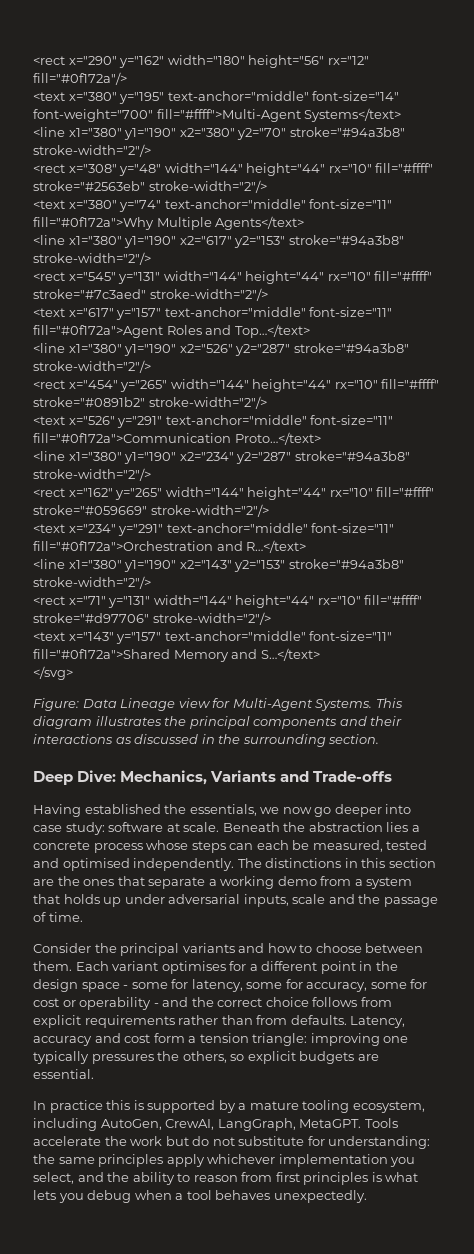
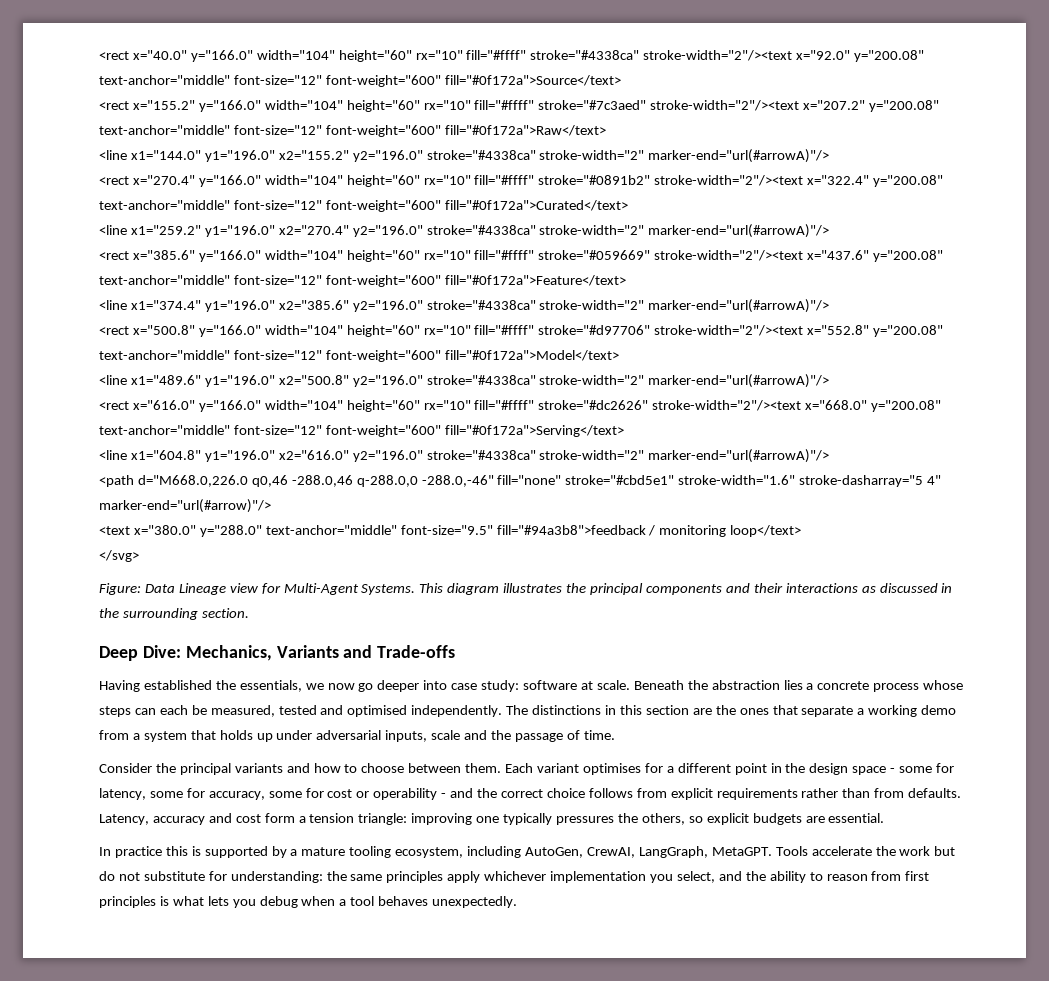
[33,55,369,68] [33,72,127,85] [33,91,400,104] [33,108,402,122] [33,127,405,140] [33,144,151,157] [33,163,434,176] [33,180,267,193] [33,199,393,212] [33,216,305,230] [33,235,404,248] [33,252,151,265] [33,271,433,284] [33,288,268,301] [33,307,393,320] [33,324,310,338] [33,343,409,356] [33,360,151,373] [33,379,440,392] [33,396,267,409] [33,415,394,428] [33,432,321,445] [33,451,410,464] [33,468,151,481] [33,487,435,500] [33,504,269,517] [33,523,395,536] [33,540,307,553] [33,559,404,572] [33,576,151,589] [33,595,423,608] [33,612,271,625] [33,631,393,644] [33,648,320,662] <rect x="290" y="162" width="180" height="56" rx="12" fill="#0f172a"/> // <text x="380" y="195" text-anchor="middle" font-size="14" font-weight="700" fill="#ffff">Multi-Agent Systems</text> // <line x1="380" y1="190" x2="380" y2="70" stroke="#94a3b8" stroke-width="2"/> // <rect x="308" y="48" width="144" height="44" rx="10" fill="#ffff" stroke="#2563eb" stroke-width="2"/> // <text x="380" y="74" text-anchor="middle" font-size="11" fill="#0f172a">Why Multiple Agents</text> // <line x1="380" y1="190" x2="617" y2="153" stroke="#94a3b8" stroke-width="2"/> // <rect x="545" y="131" width="144" height="44" rx="10" fill="#ffff" stroke="#7c3aed" stroke-width="2"/> // <text x="617" y="157" text-anchor="middle" font-size="11" fill="#0f172a">Agent Roles and Top…</text> // <line x1="380" y1="190" x2="526" y2="287" stroke="#94a3b8" stroke-width="2"/> // <rect x="454" y="265" width="144" height="44" rx="10" fill="#ffff" stroke="#0891b2" stroke-width="2"/> // <text x="526" y="291" text-anchor="middle" font-size="11" fill="#0f172a">Communication Proto…</text> // <line x1="380" y1="190" x2="234" y2="287" stroke="#94a3b8" stroke-width="2"/> // <rect x="162" y="265" width="144" height="44" rx="10" fill="#ffff" stroke="#059669" stroke-width="2"/> // <text x="234" y="291" text-anchor="middle" font-size="11" fill="#0f172a">Orchestration and R…</text> // <line x1="380" y1="190" x2="143" y2="153" stroke="#94a3b8" stroke-width="2"/> // <rect x="71" y="131" width="144" height="44" rx="10" fill="#ffff" stroke="#d97706" stroke-width="2"/> // <text x="143" y="157" text-anchor="middle" font-size="11" fill="#0f172a">Shared Memory and S…</text> -> [99,50,925,62] [99,75,621,87] [99,100,940,112] [99,125,606,137] [99,149,830,163] [99,175,944,187] [99,200,628,212] [99,224,830,238] [99,250,944,262] [99,275,626,287] [99,299,830,313] [99,325,944,337] [99,350,619,362] [99,374,830,388] [99,400,942,412] [99,425,624,437] [99,449,830,463] [99,475,942,487] [99,499,271,513] [99,525,802,537] <rect x="40.0" y="166.0" width="104" height="60" rx="10" fill="#ffff" stroke="#4338ca" stroke-width="2"/><text x="92.0" y="200.08" text-anchor="middle" font-size="12" font-weight="600" fill="#0f172a">Source</text> // <rect x="155.2" y="166.0" width="104" height="60" rx="10" fill="#ffff" stroke="#7c3aed" stroke-width="2"/><text x="207.2" y="200.08" text-anchor="middle" font-size="12" font-weight="600" fill="#0f172a">Raw</text> // <line x1="144.0" y1="196.0" x2="155.2" y2="196.0" stroke="#4338ca" stroke-width="2" marker-end="url(#arrowA)"/> // <rect x="270.4" y="166.0" width="104" height="60" rx="10" fill="#ffff" stroke="#0891b2" stroke-width="2"/><text x="322.4" y="200.08" text-anchor="middle" font-size="12" font-weight="600" fill="#0f172a">Curated</text> // <line x1="259.2" y1="196.0" x2="270.4" y2="196.0" stroke="#4338ca" stroke-width="2" marker-end="url(#arrowA)"/> // <rect x="385.6" y="166.0" width="104" height="60" rx="10" fill="#ffff" stroke="#059669" stroke-width="2"/><text x="437.6" y="200.08" text-anchor="middle" font-size="12" font-weight="600" fill="#0f172a">Feature</text> // <line x1="374.4" y1="196.0" x2="385.6" y2="196.0" stroke="#4338ca" stroke-width="2" marker-end="url(#arrowA)"/> // <rect x="500.8" y="166.0" width="104" height="60" rx="10" fill="#ffff" stroke="#d97706" stroke-width="2"/><text x="552.8" y="200.08" text-anchor="middle" font-size="12" font-weight="600" fill="#0f172a">Model</text> // <line x1="489.6" y1="196.0" x2="500.8" y2="196.0" stroke="#4338ca" stroke-width="2" marker-end="url(#arrowA)"/> // <rect x="616.0" y="166.0" width="104" height="60" rx="10" fill="#ffff" stroke="#dc2626" stroke-width="2"/><text x="668.0" y="200.08" text-anchor="middle" font-size="12" font-weight="600" fill="#0f172a">Serving</text> // <line x1="604.8" y1="196.0" x2="616.0" y2="196.0" stroke="#4338ca" stroke-width="2" marker-end="url(#arrowA)"/> // <path d="M668.0,226.0 q0,46 -288.0,46 q-288.0,0 -288.0,-46" fill="none" stroke="#cbd5e1" stroke-width="1.6" stroke-dasharray="5 4" marker-end="url(#arrow)"/> // <text x="380.0" y="288.0" text-anchor="middle" font-size="9.5" fill="#94a3b8">feedback / monitoring loop</text>

